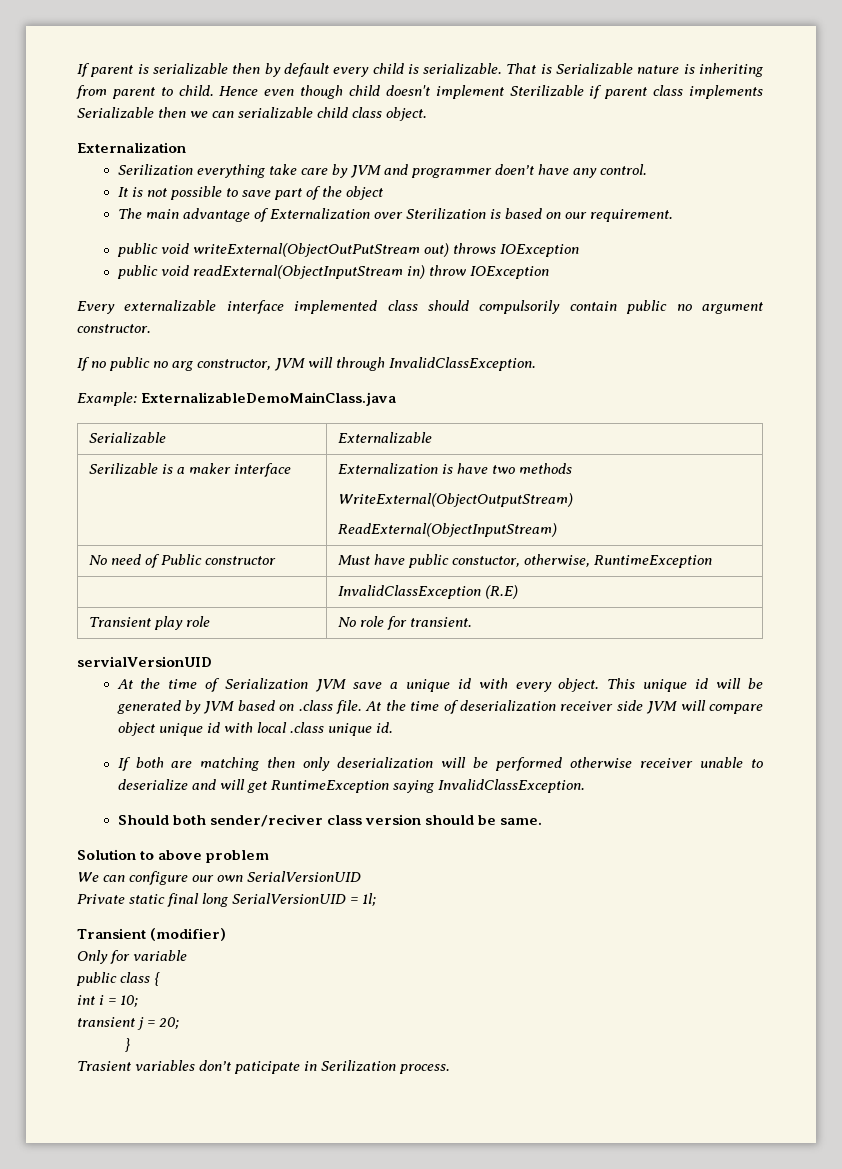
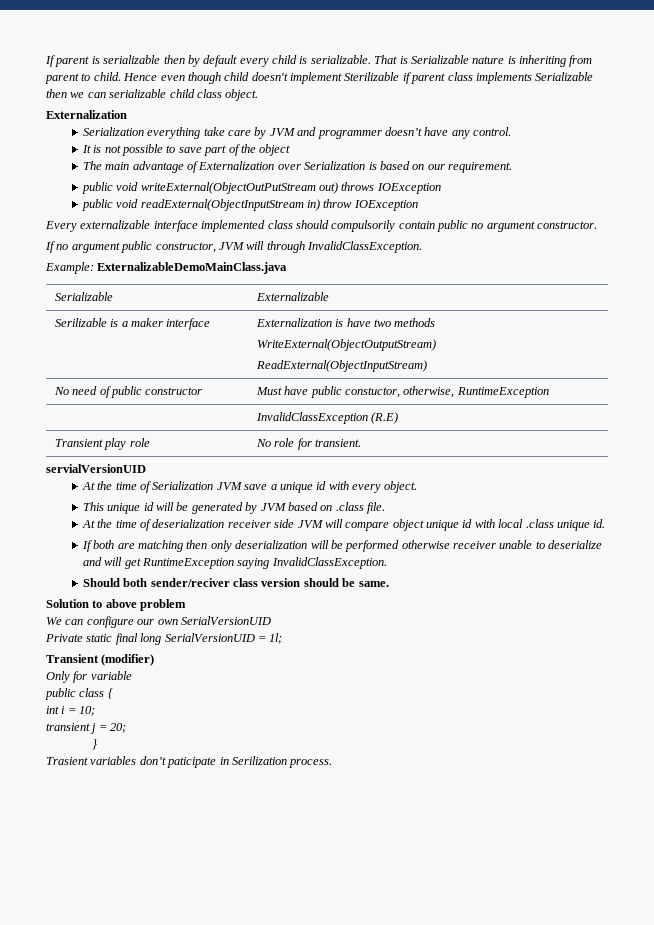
[117,164,193,175] Serilization -> [82,127,144,136] Serialization
[494,164,534,175] doen’t -> [384,127,422,136] doesn’t
[405,208,486,219] Sterilization -> [304,161,366,170] Serialization
[109,357,194,371] public no arg -> [71,241,153,253] argument public
[161,554,203,565] Public -> [110,386,142,398] public
(600, 685) none -> (418, 487) //
(362, 707) none -> (386, 508) //

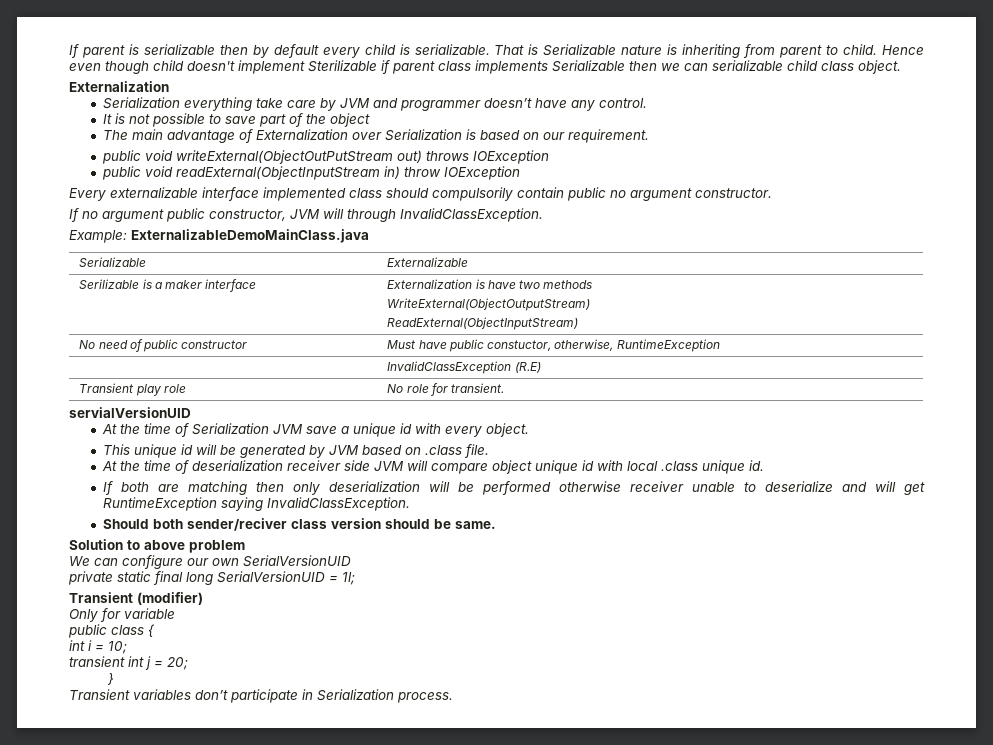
[45,634,83,642] Private -> [68,571,113,585] private
(90, 727) none -> [128,656,144,667] int
[46,757,88,765] Trasient -> [69,689,130,700] Transient
[167,756,287,768] paticipate in Serilization -> [230,689,394,703] participate in Serialization

